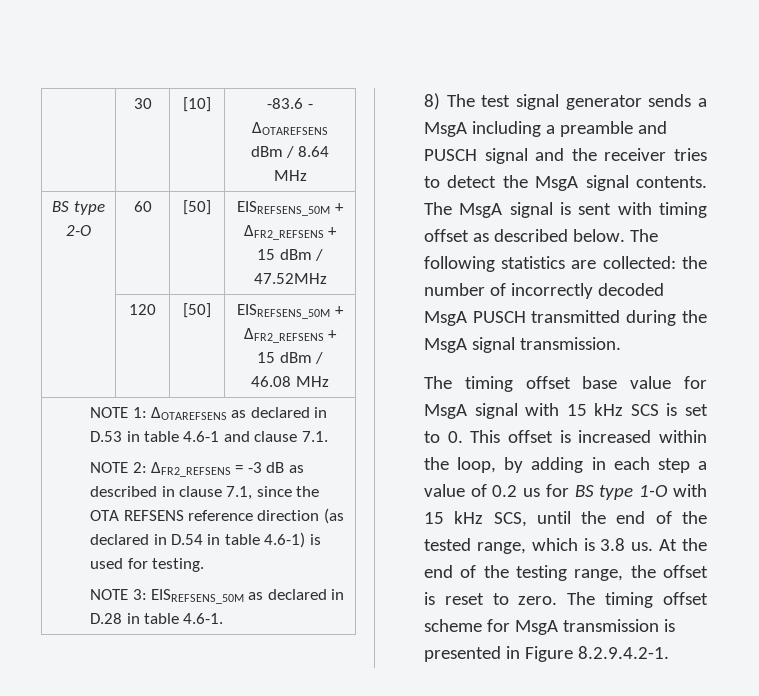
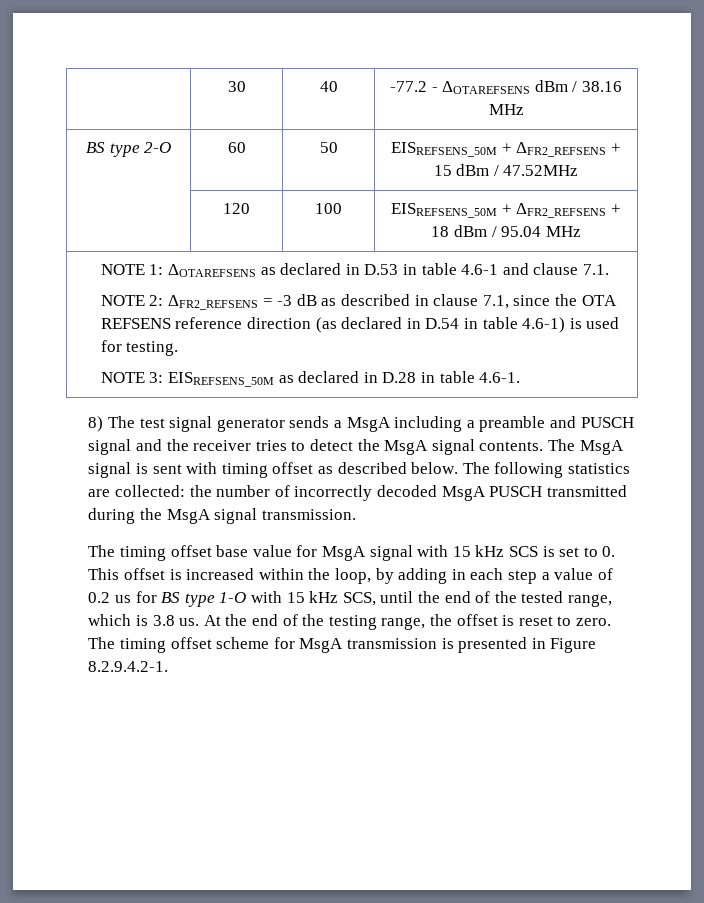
[183,97,211,112] [267,98,304,109] [10] | -83.6 -> [319,81,338,92] [390,81,428,92] 40 | -77.2
[298,146,330,157] 8.64 -> [581,81,622,92] 38.16
[183,200,211,215] [50] -> [319,142,338,153] 50
[183,303,211,318] [237,304,344,319] [243,328,338,343] [257,352,323,364] [251,376,292,387] [50] | EISREFSENS_50M + ΔFR2_REFSENS + 15 dBm / 46.08 -> [315,203,342,214] [391,203,621,218] [431,225,542,237] 100 | EISREFSENS_50M + ΔFR2_REFSENS + 18 dBm / 95.04

